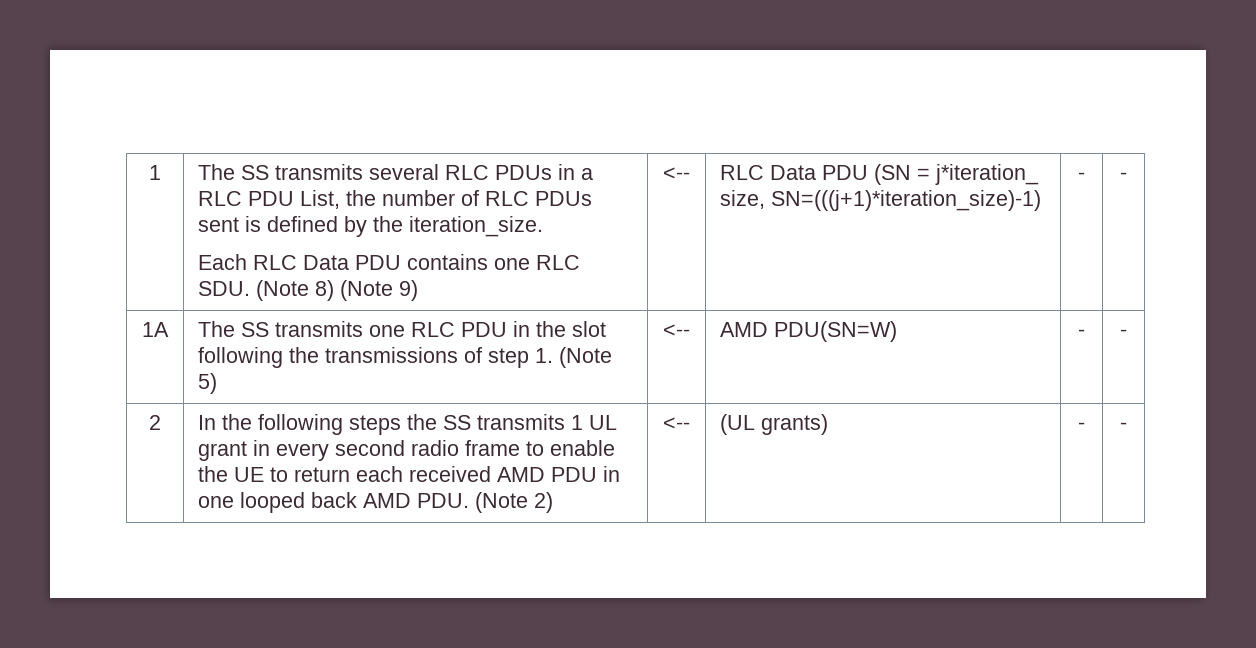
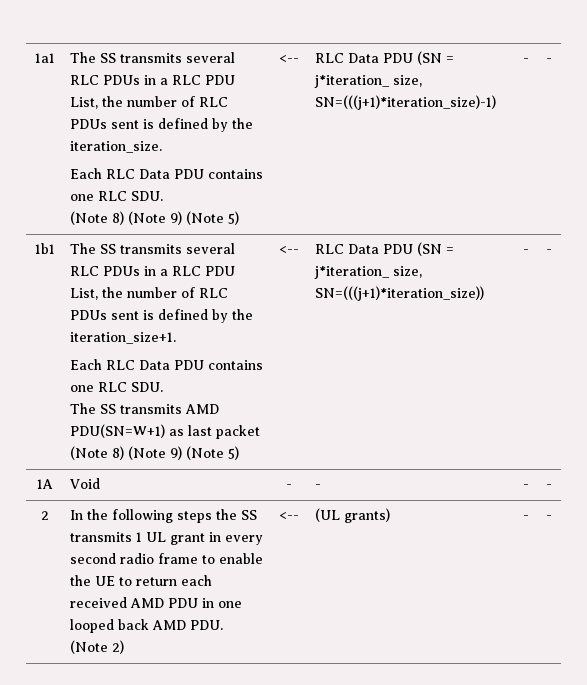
[149,165,161,180] 1 -> [34,53,55,63] 1a1
[256,280,419,301] (Note 8) (Note 9) -> [69,211,239,225] // (Note 8) (Note 9) (Note 5)
[142,322,169,337] [198,321,607,337] [198,347,613,368] [198,373,218,394] [663,324,690,337] [720,321,898,342] 1A | The SS transmits one RLC PDU in the slot following the transmissions of step 1. (Note 5) | <-- | AMD PDU(SN=W) -> [34,243,55,254] [69,243,235,254] [69,266,235,276] [69,287,228,300] [69,309,253,323] [69,332,176,344] [69,359,263,370] [69,382,163,392] [69,403,219,414] [69,424,260,439] [69,446,239,460] [279,246,299,254] [314,242,454,256] [313,266,422,279] [314,286,484,301] [523,249,529,254] [546,249,552,254] [36,479,53,489] [69,478,100,489] [286,484,292,489] [314,484,321,489] 1b1 | The SS transmits several RLC PDUs in a RLC PDU List, the number of RLC PDUs sent is defined by the iteration_size+1. // Each RLC Data PDU contains one RLC SDU. // The SS transmits AMD PDU(SN=W+1) as last packet (Note 8) (Note 9) (Note 5) | <-- | RLC Data PDU (SN = j*iteration_ size, SN=(((j+1)*iteration_size)) | - | - // 1A | Void | - | -

